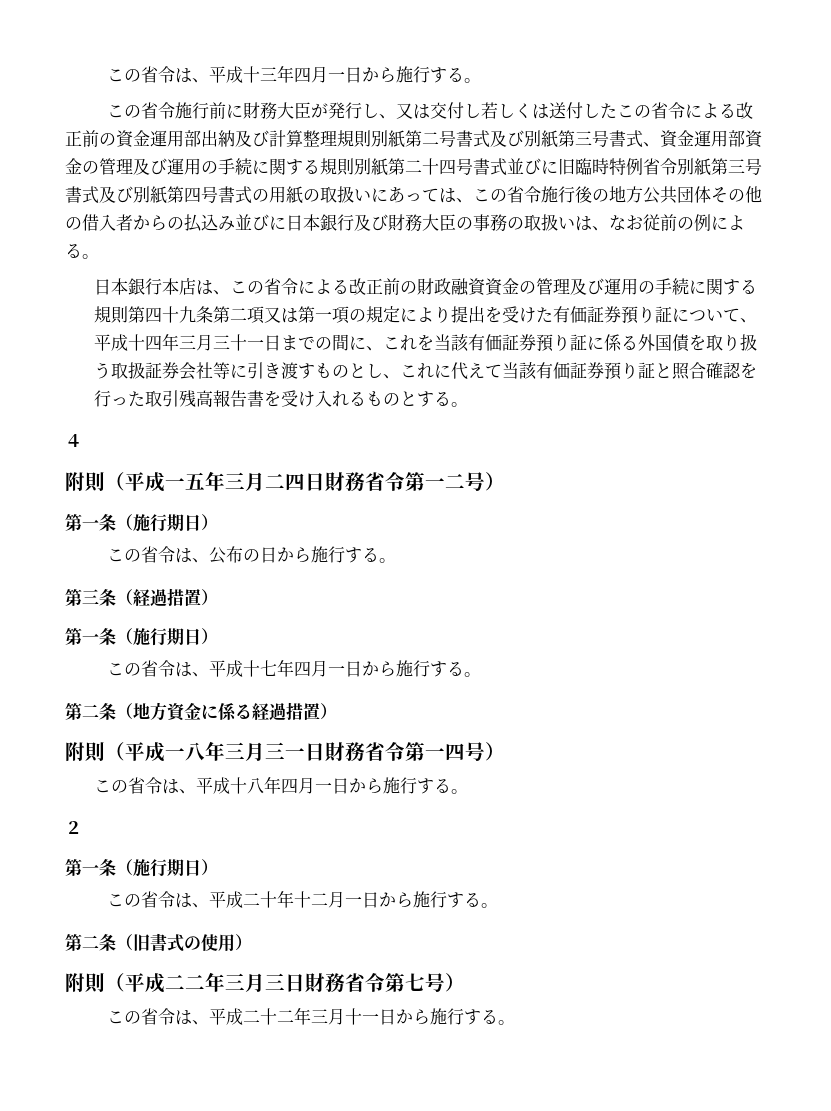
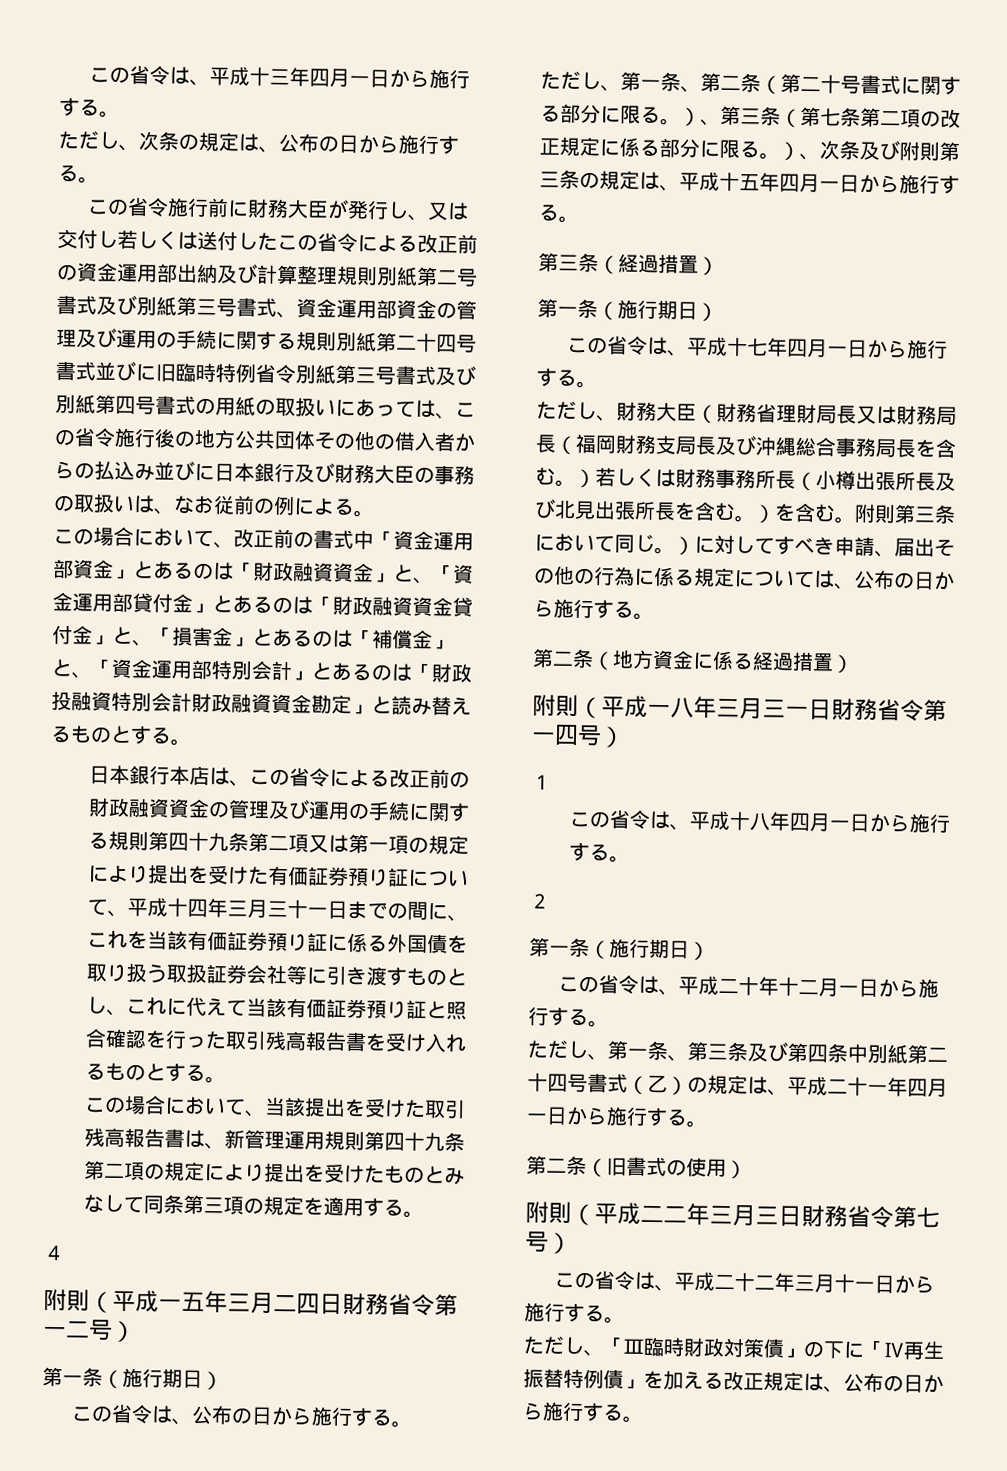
(481, 80) none -> [58,130,459,155] [58,165,99,184] // ただし、次条の規定は、公布の日から施行する。
(99, 256) none -> [53,526,474,551] [53,559,474,585] [52,592,473,617] [52,625,453,650] [51,658,472,683] [51,691,472,716] [50,725,191,746] // この場合において、改正前の書式中「資金運用部資金」とあるのは「財政融資資金」と、「資金運用部貸付金」とあるのは「財政融資資金貸付金」と、「損害金」とあるのは「補償金」と、「資金運用部特別会計」とあるのは「財政投融資特別会計財政融資資金勘定」と読み替えるものとする。
(469, 404) none -> [84,1095,467,1119] [84,1127,466,1152] [84,1160,466,1185] [83,1194,425,1218] // この場合において、当該提出を受けた取引残高報告書は、新管理運用規則第四十九条第二項の規定により提出を受けたものとみなして同条第三項の規定を適用する。
(396, 560) none -> [540,70,961,96] [540,103,961,129] [539,136,960,162] [539,169,960,194] [538,204,579,223] // ただし、第一条、第二条（第二十号書式に関する部分に限る。）、第三条（第七条第二項の改正規定に係る部分に限る。）、次条及び附則第三条の規定は、平成十五年四月一日から施行する。
(481, 674) none -> [536,400,957,425] [535,433,956,458] [535,467,956,492] [534,498,956,524] [534,533,955,558] [534,565,955,590] [533,598,654,620] // ただし、財務大臣（財務省理財局長又は財務局長（福岡財務支局長及び沖縄総合事務局長を含む。）若しくは財務事務所長（小樽出張所長及び北見出張所長を含む。）を含む。附則第三条において同じ。）に対してすべき申請、届出その他の行為に係る規定については、公布の日から施行する。
(505, 751) none -> [531,774,552,790] // １
(498, 905) none -> [527,1039,948,1064] [527,1072,948,1097] [526,1106,707,1128] // ただし、第一条、第三条及び第四条中別紙第二十四号書式（乙）の規定は、平成二十一年四月一日から施行する。
(515, 1022) none -> [523,1335,945,1360] [523,1368,944,1393] [522,1401,643,1423] // ただし、「Ⅲ臨時財政対策債」の下に「Ⅳ再生振替特例債」を加える改正規定は、公布の日から施行する。

